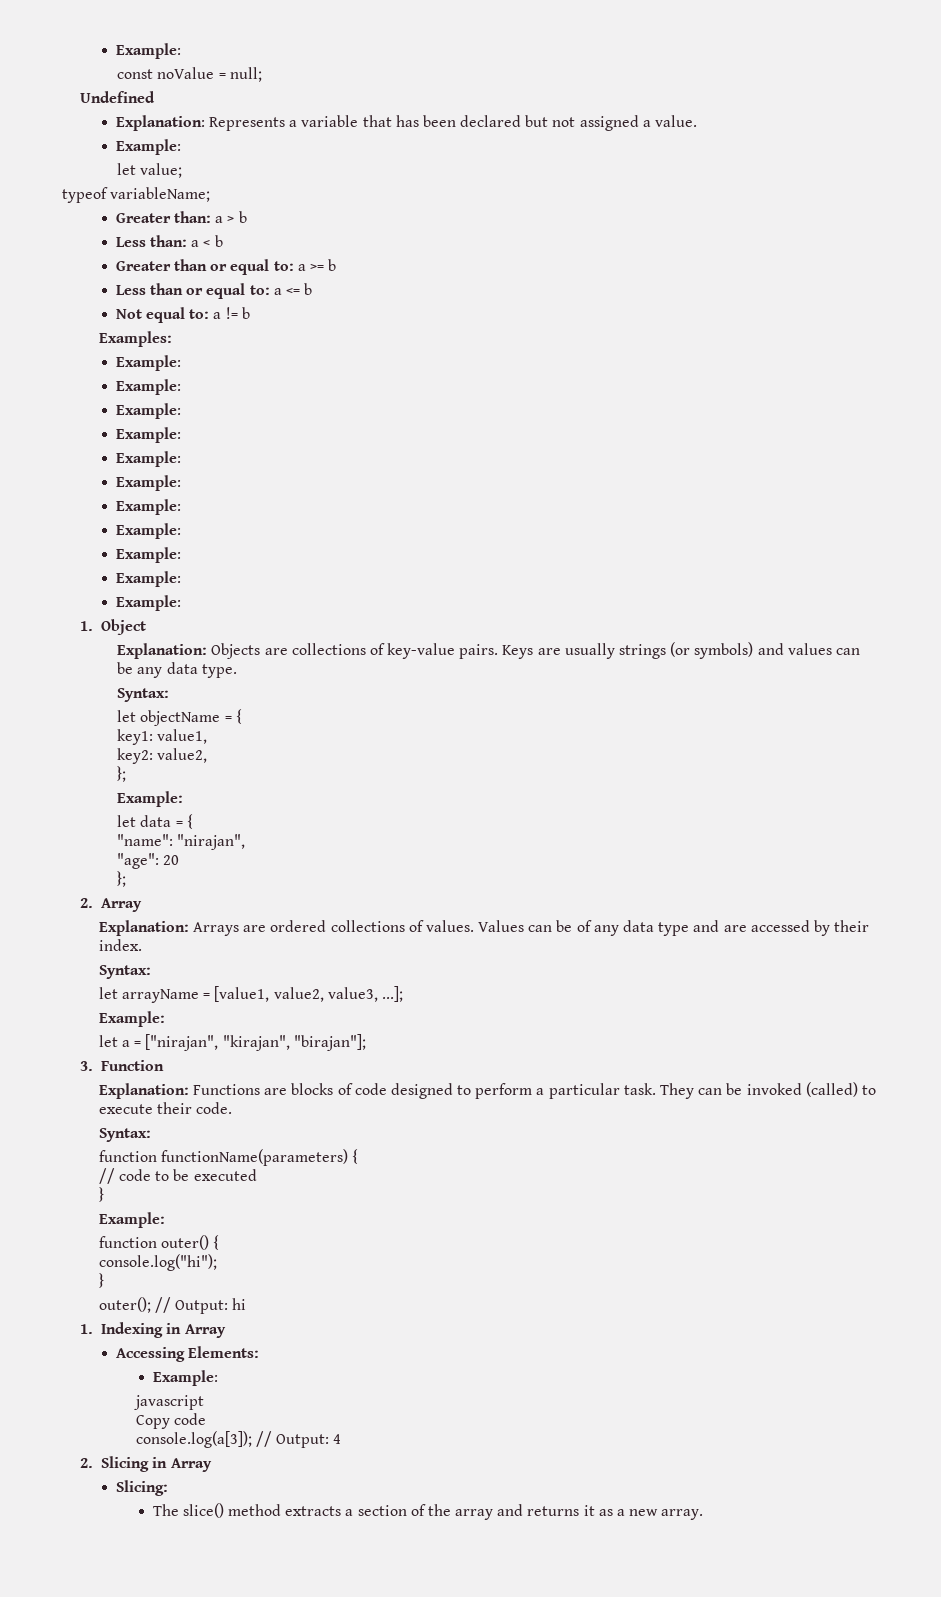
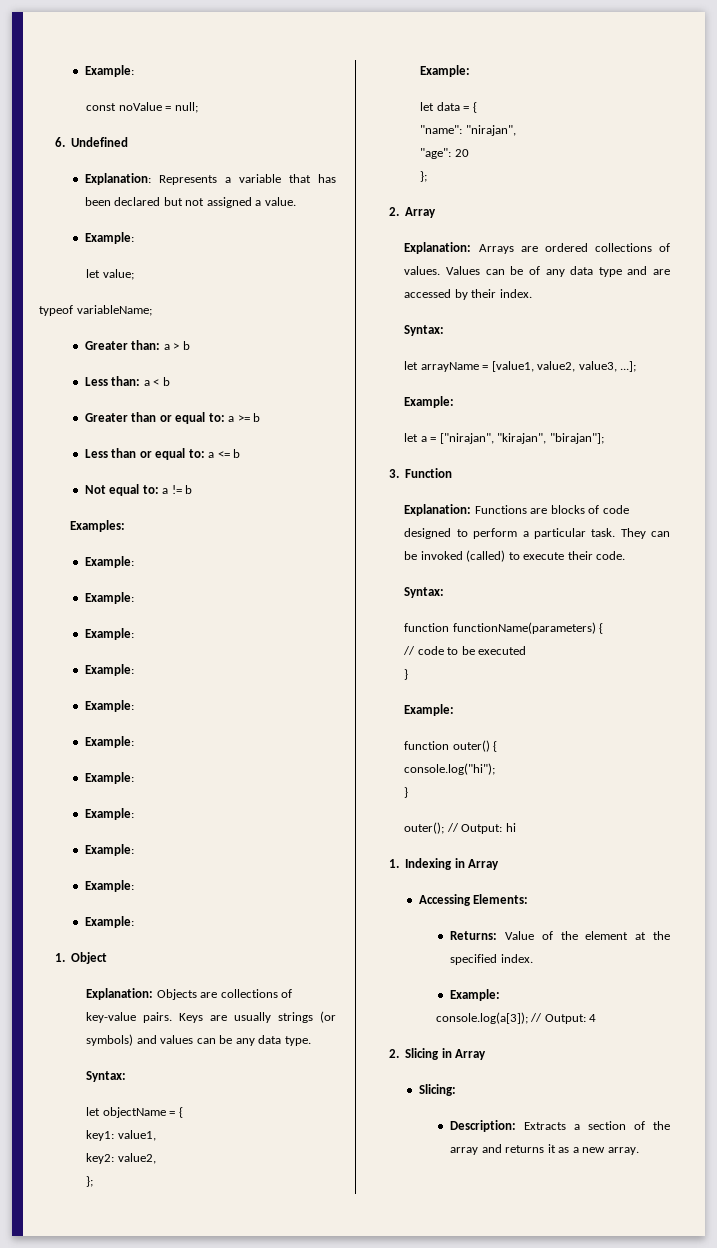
(262, 74) none -> [54,137,65,147] 6.
[152,1370,218,1386] [133,1395,204,1410] [135,1413,206,1429] Example: // javascript // Copy code -> [450,931,670,940] [450,954,533,965] [450,989,501,1001] Returns: Value of the element at the specified index. // Example:
[152,1503,342,1518] The slice() method extracts -> [450,1120,567,1132] Description: Extracts

